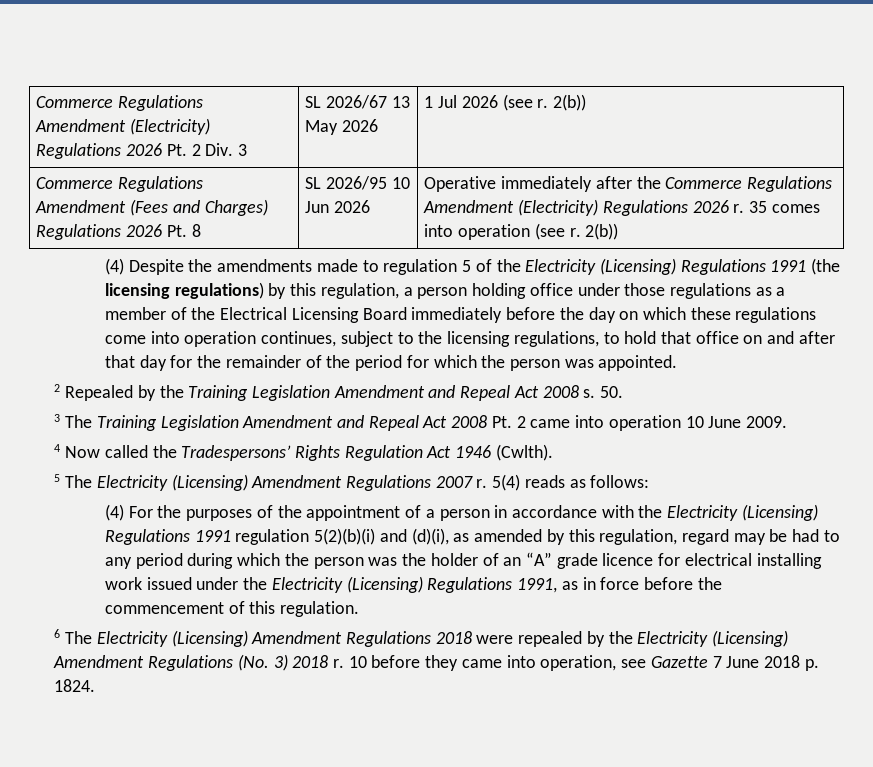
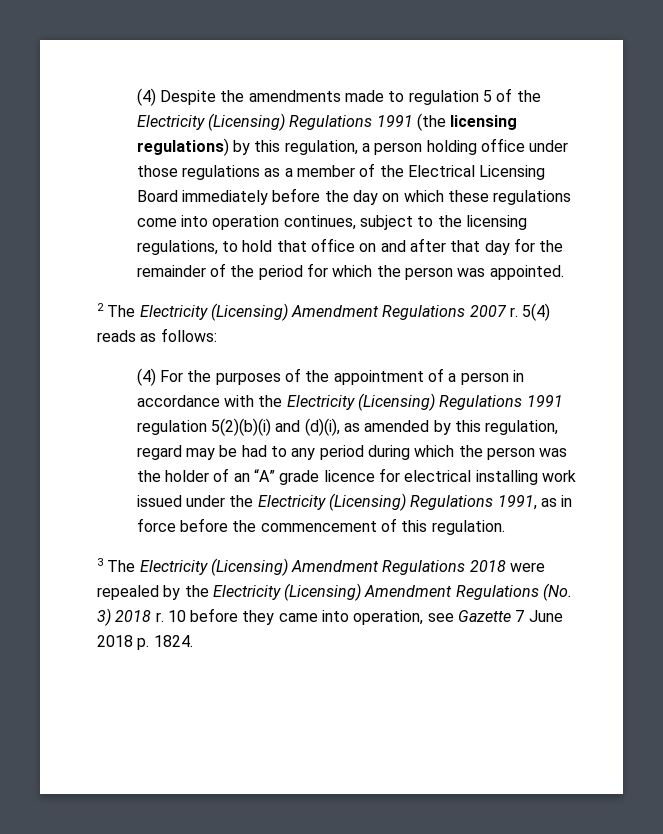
[36,95,204,111] [35,118,211,135] [36,143,248,159] [305,95,410,109] [305,119,379,135] [424,94,587,111] [36,176,204,192] [35,199,268,216] [36,224,201,240] [305,176,410,190] [305,200,371,213] [424,176,833,192] [423,199,820,216] [424,223,619,240] Commerce Regulations Amendment (Electricity) Regulations 2026 Pt. 2 Div. 3 | SL 2026/67 13 May 2026 | 1 Jul 2026 (see r. 2(b)) // Commerce Regulations Amendment (Fees and Charges) Regulations 2026 Pt. 8 | SL 2026/95 10 Jun 2026 | Operative immediately after the Commerce Regulations Amendment (Electricity) Regulations 2026 r. 35 comes into operation (see r. 2(b)) // -> (136, 97) none
[65,385,624,401] [54,414,787,431] [54,444,553,461] [54,474,61,482] Repealed by the Training Legislation Amendment and Repeal Act 2008 s. 50. // 3 The Training Legislation Amendment and Repeal Act 2008 Pt. 2 came into operation 10 June 2009. // 4 Now called the Tradespersons’ Rights Regulation Act 1946 (Cwlth). // 5 -> (104, 307) none
[54,629,61,638] 6 -> [96,558,103,566] 3

